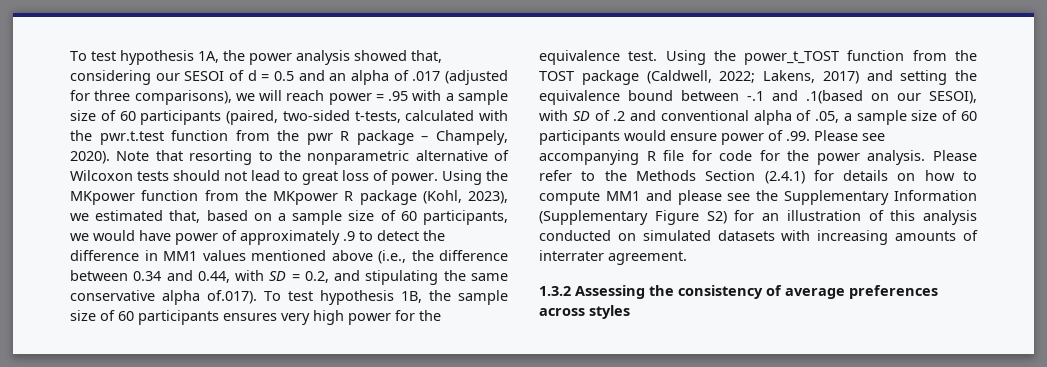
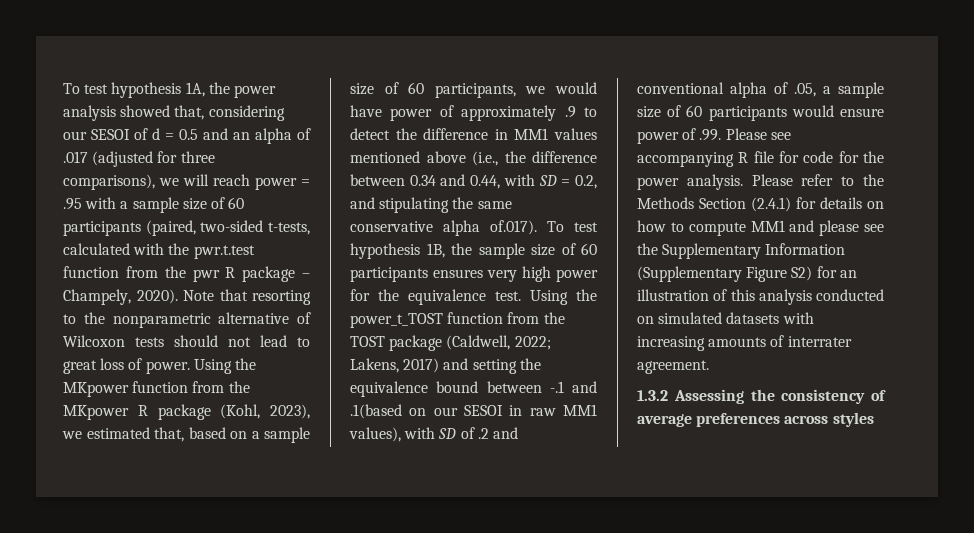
[929,91,977,104] SESOI), -> [464,404,597,416] [349,427,401,442] SESOI in raw MM1 values),

